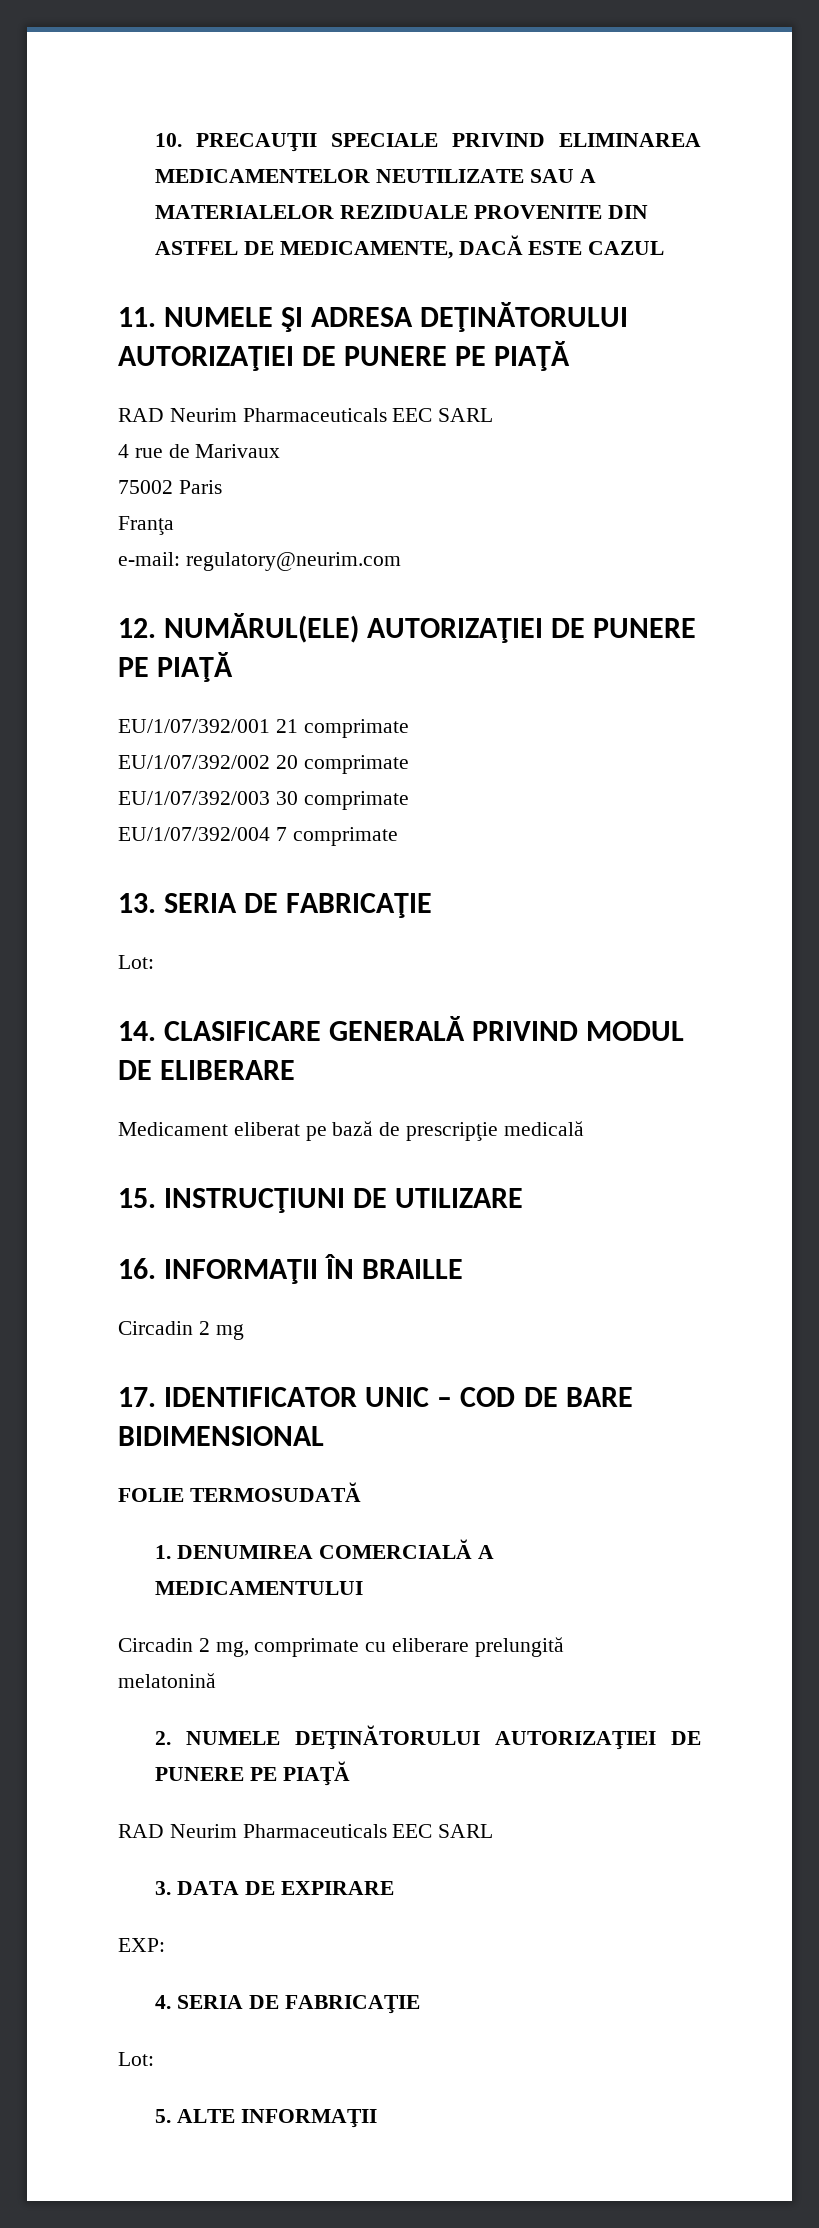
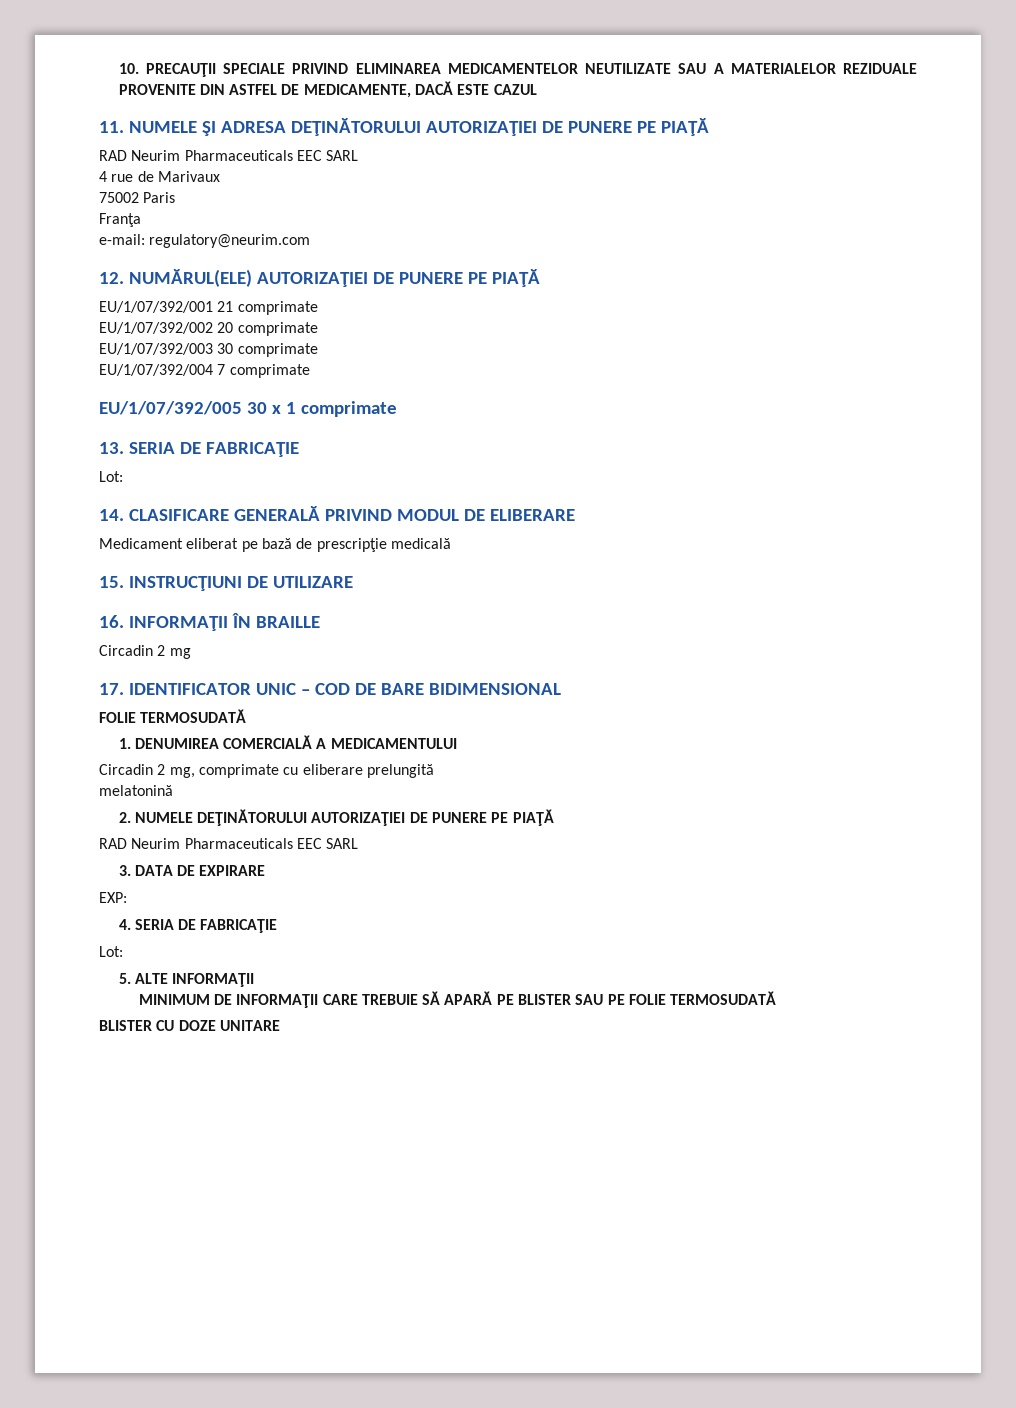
(398, 836) none -> [99,401,397,417] // EU/1/07/392/005 30 x 1 comprimate
(377, 2118) none -> [138,991,777,1008] [99,1020,280,1031] // MINIMUM DE INFORMAŢII CARE TREBUIE SĂ APARĂ PE BLISTER SAU PE FOLIE TERMOSUDATĂ // BLISTER CU DOZE UNITARE

